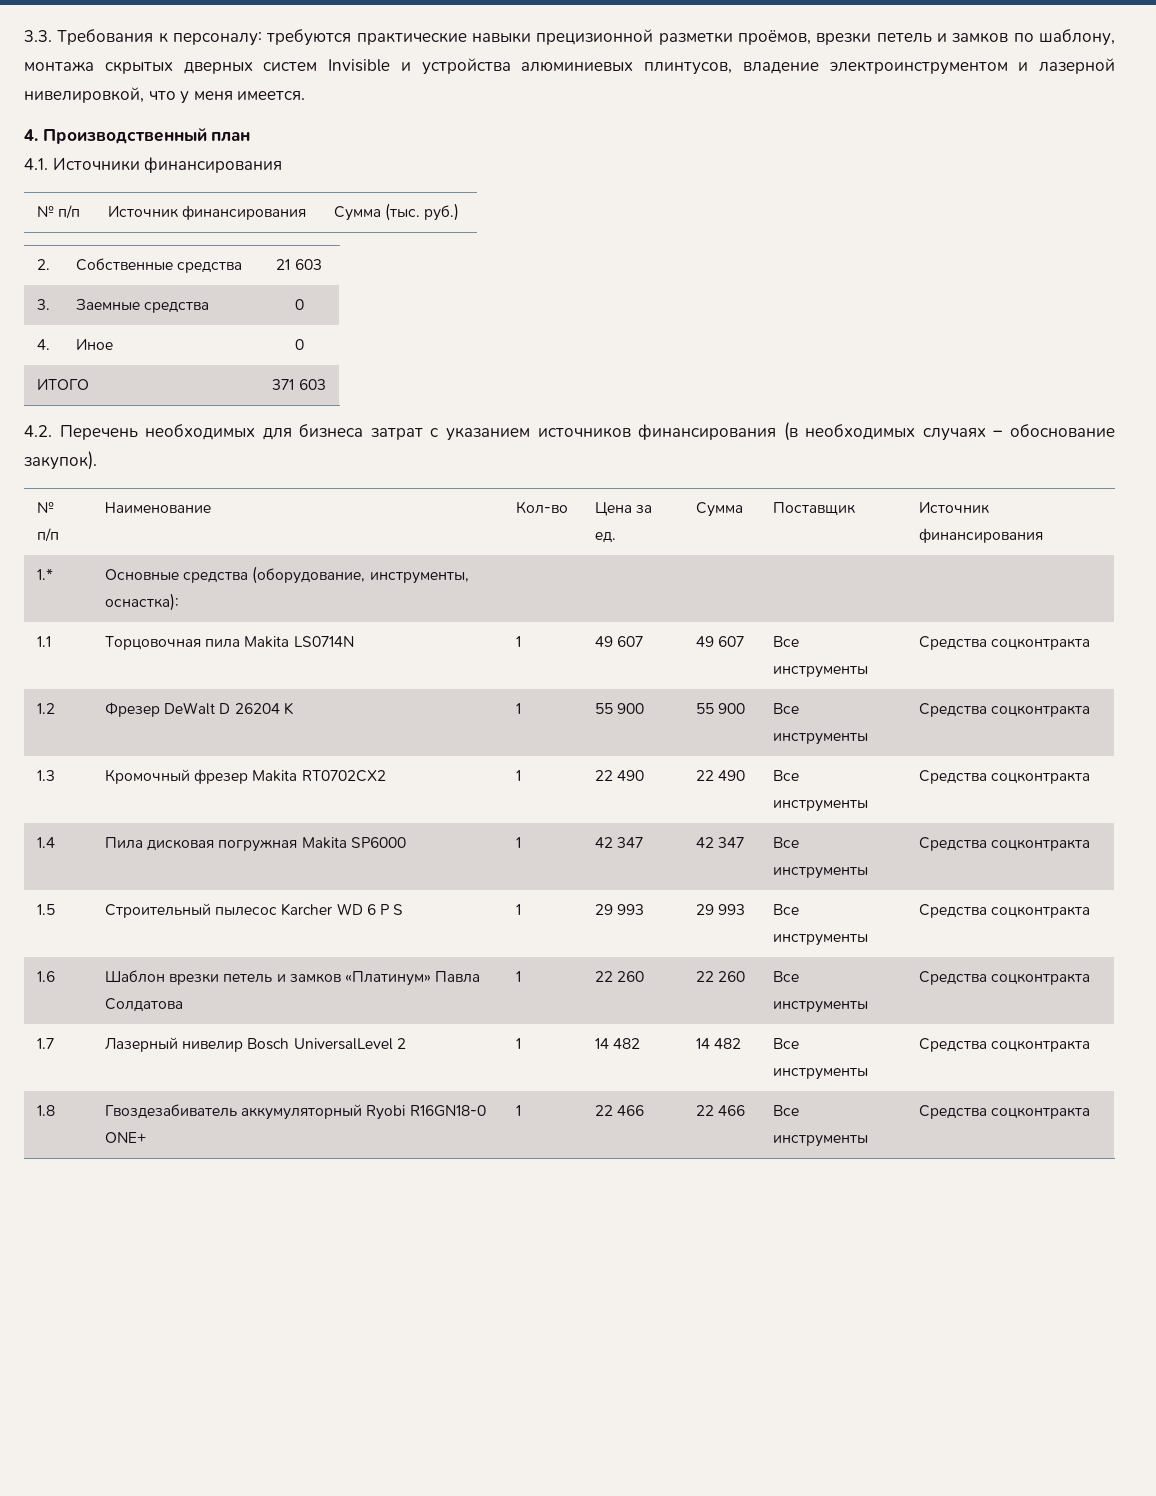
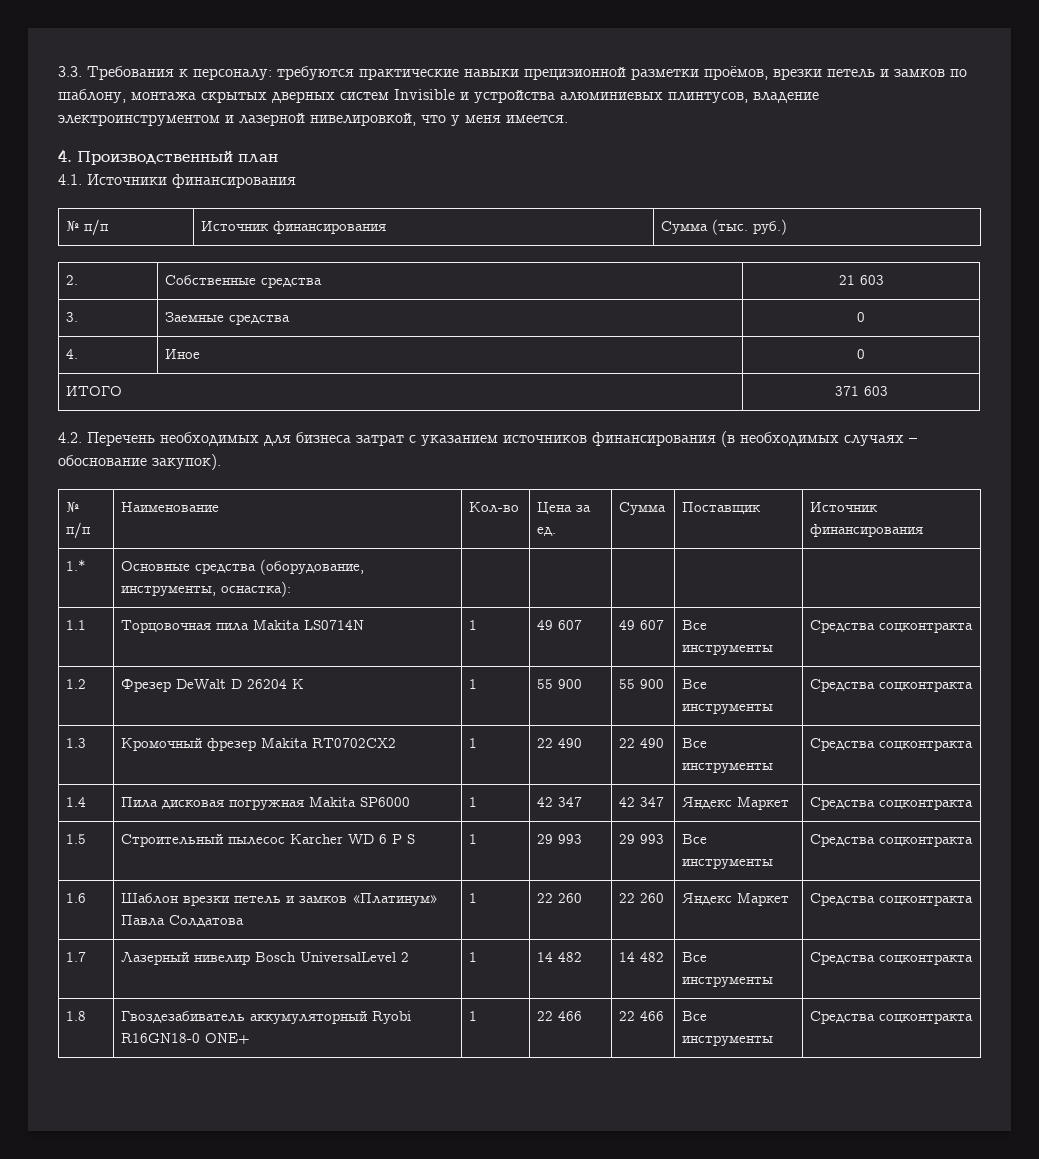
[772,837,799,848] [772,867,868,879] Все инструменты -> [682,796,790,810] Яндекс Маркет
[772,971,799,982] [772,1001,868,1013] Все инструменты -> [682,892,790,906] Яндекс Маркет

